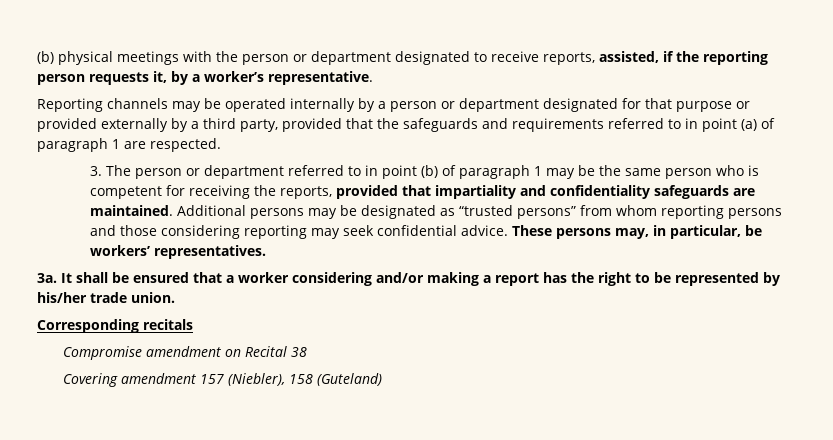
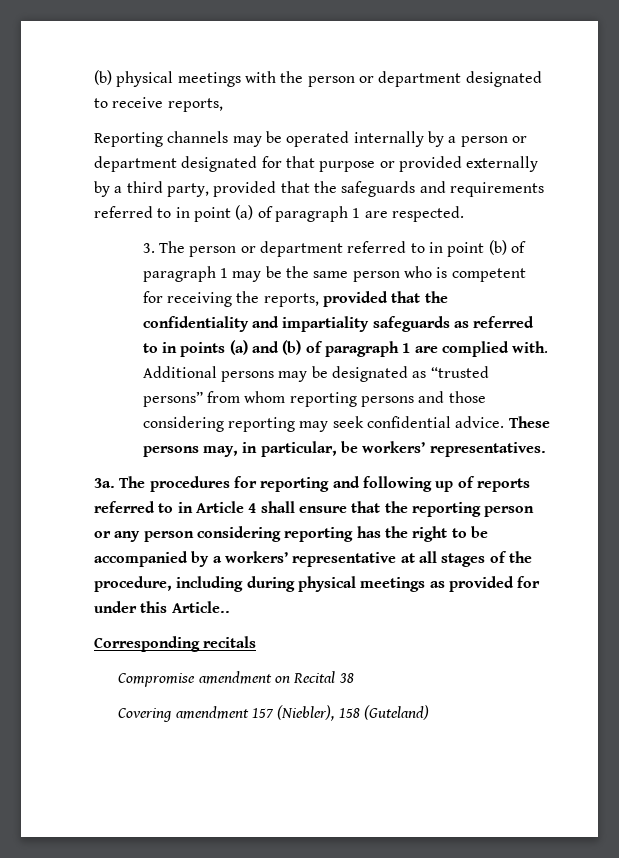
[599,51,768,65] [37,71,373,85] assisted, if the reporting person requests it, by a worker’s representative. -> (223, 105) none
[434,185,755,199] [89,205,173,216] impartiality and confidentiality safeguards are maintained. -> [424,291,448,303] [142,316,535,332] [142,340,549,357] the confidentiality and impartiality safeguards as referred to in points (a) and (b) of paragraph 1 are complied with.
[61,272,539,286] It shall be ensured that a worker considering and/or making a report -> [119,476,530,492] [94,501,535,517] [94,526,354,542] The procedures for reporting and following up of reports referred to in Article 4 shall ensure that the reporting person or any person considering reporting
[675,272,780,286] [37,292,175,303] represented by his/her trade union. -> [94,551,532,567] [94,576,541,592] [94,601,230,613] accompanied by a workers’ representative at all stages of the procedure, including during physical meetings as provided for under this Article..

